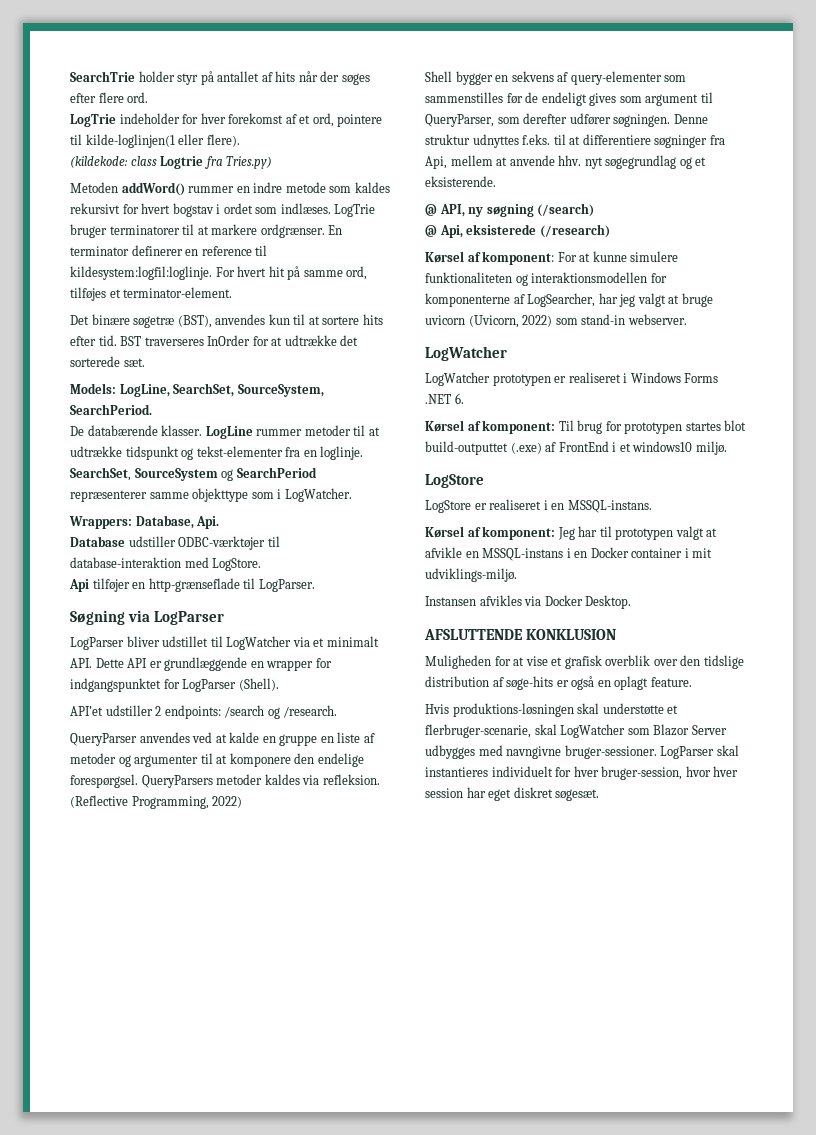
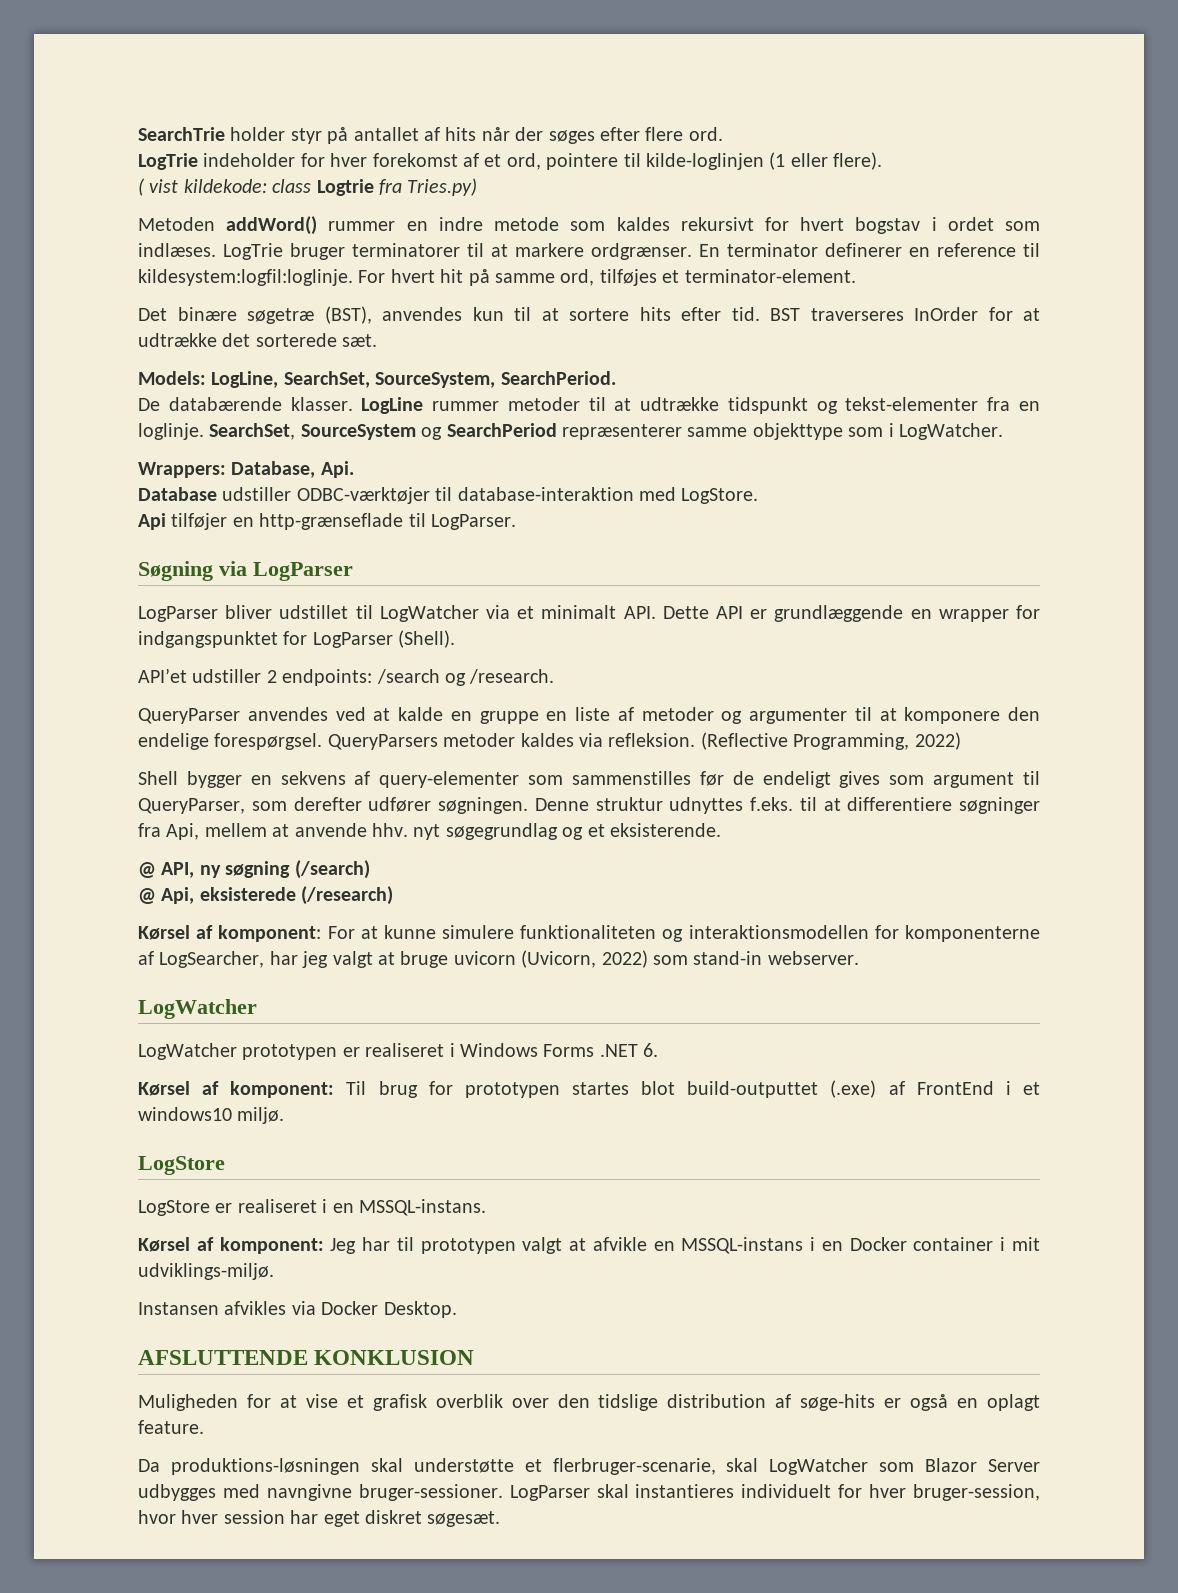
[85,134,175,148] kilde-loglinjen(1 -> [645,152,786,170] kilde-loglinjen (1
[70,156,128,168] (kildekode: -> [138,178,267,196] ( vist kildekode:
[425,704,449,714] Hvis -> [138,1459,160,1472] Da

